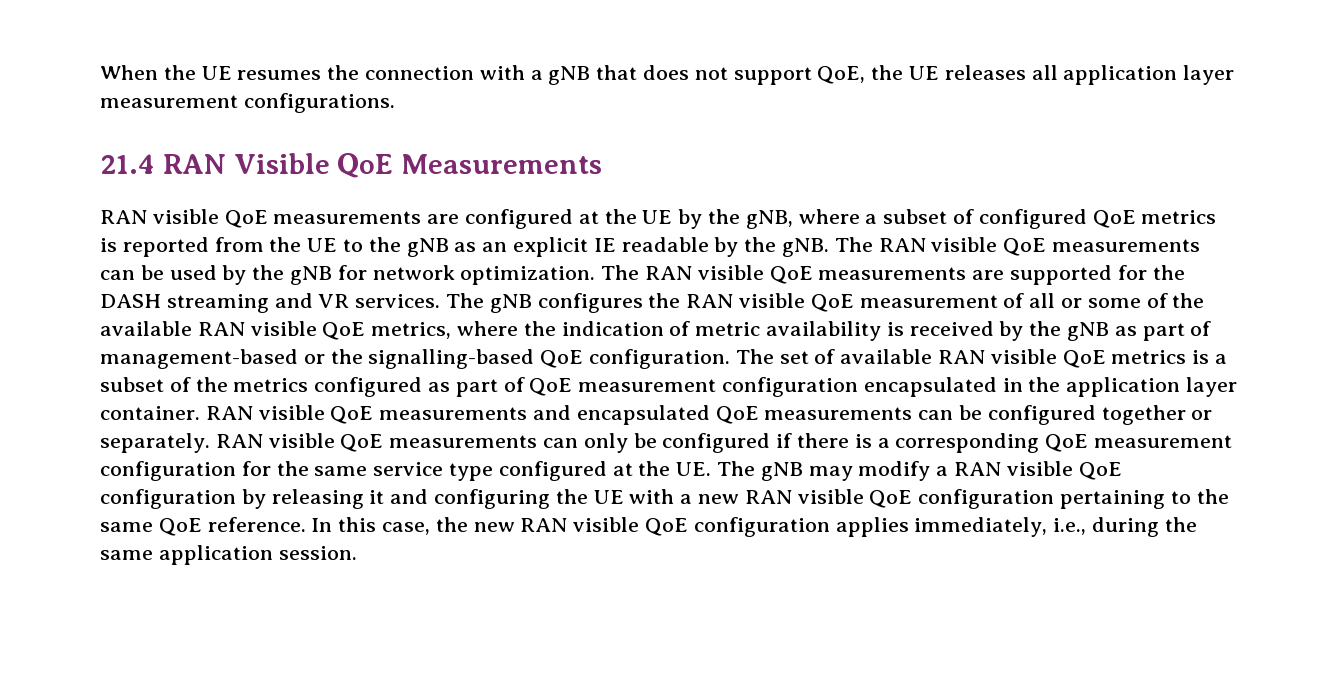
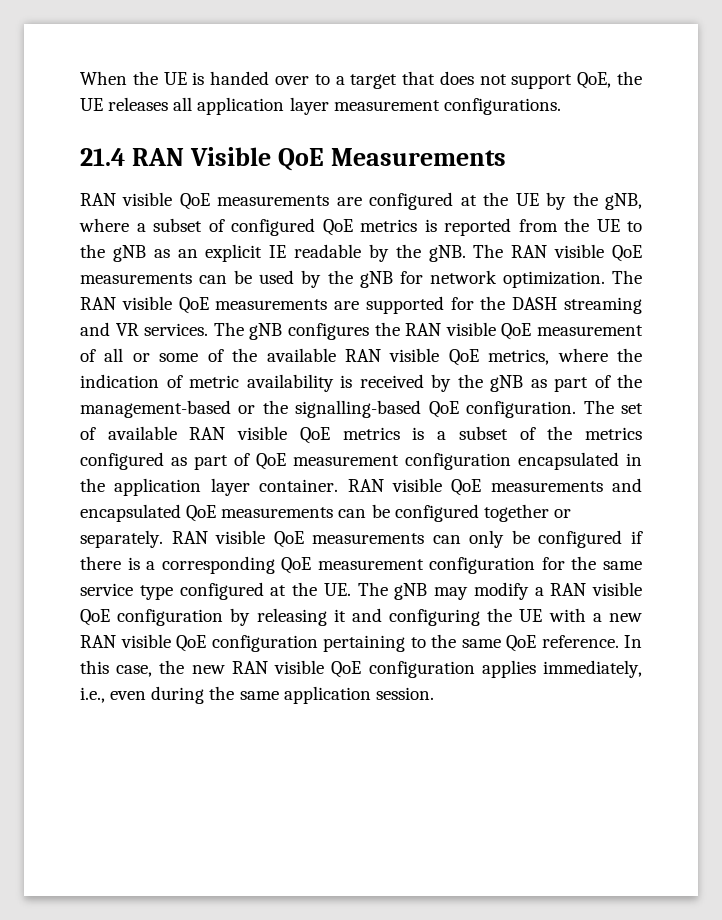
[237,65,591,85] resumes the connection with a gNB -> [192,71,398,89] is handed over to a target
(1212, 328) none -> [617,374,642,388] the
(1087, 526) none -> [110,691,147,700] even

